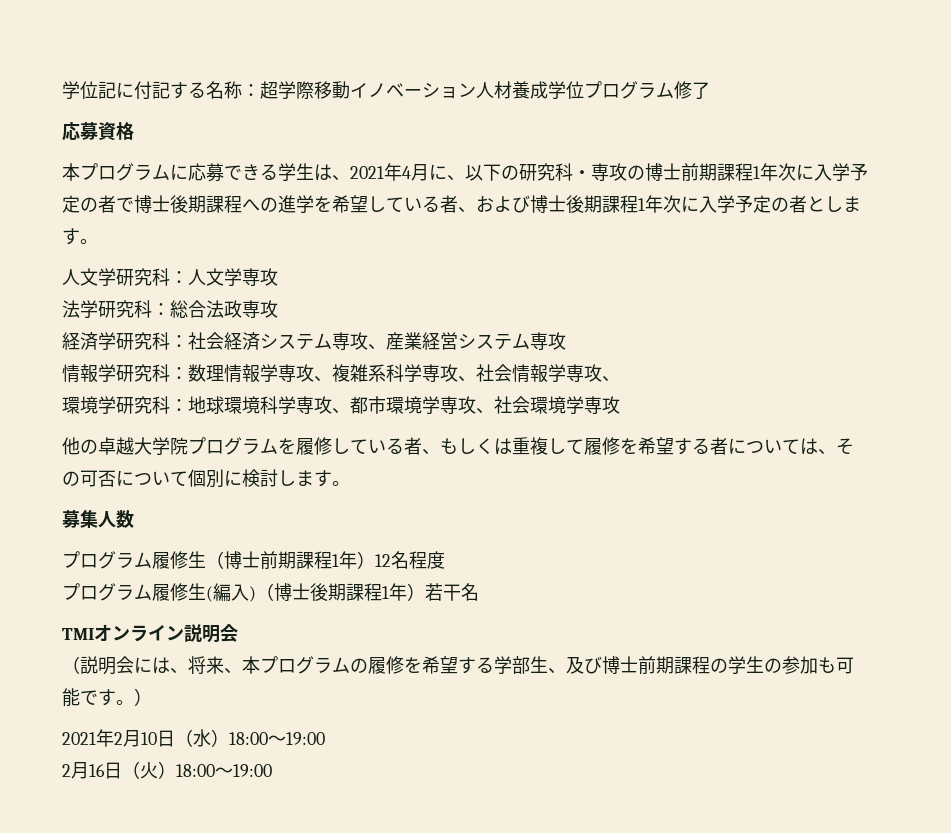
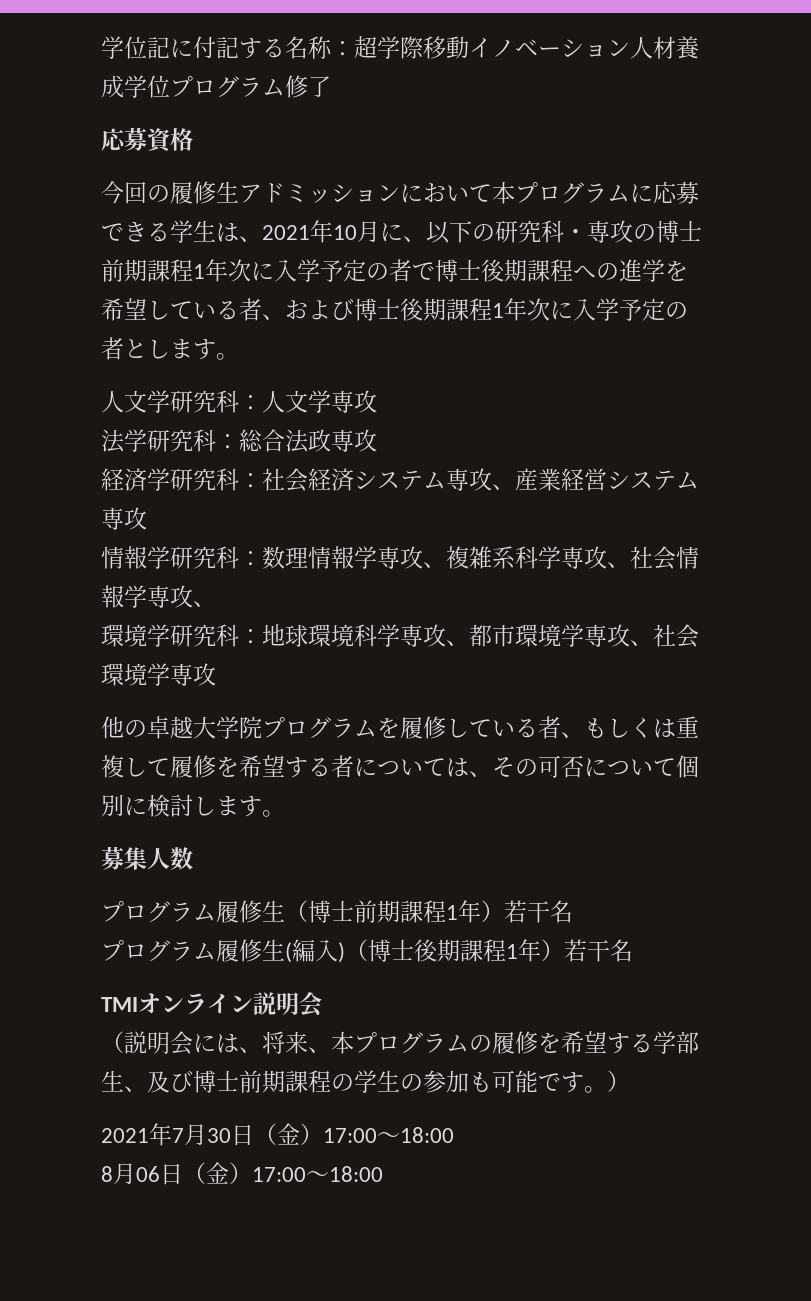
(134, 131) none -> [101,181,492,204] 今回の履修生アドミッションにおいて
[402,166,411,179] 4 -> [333,225,357,240] 10
[375,551,445,569] 12名程度 -> [504,900,573,923] 若干名
[114,729,325,747] [62,761,272,779] 2月10日（水）18:00～19:00 // 2月16日（火）18:00～19:00 -> [172,1123,454,1146] [101,1162,383,1185] 7月30日（金）17:00～18:00 // 8月06日（金）17:00～18:00

